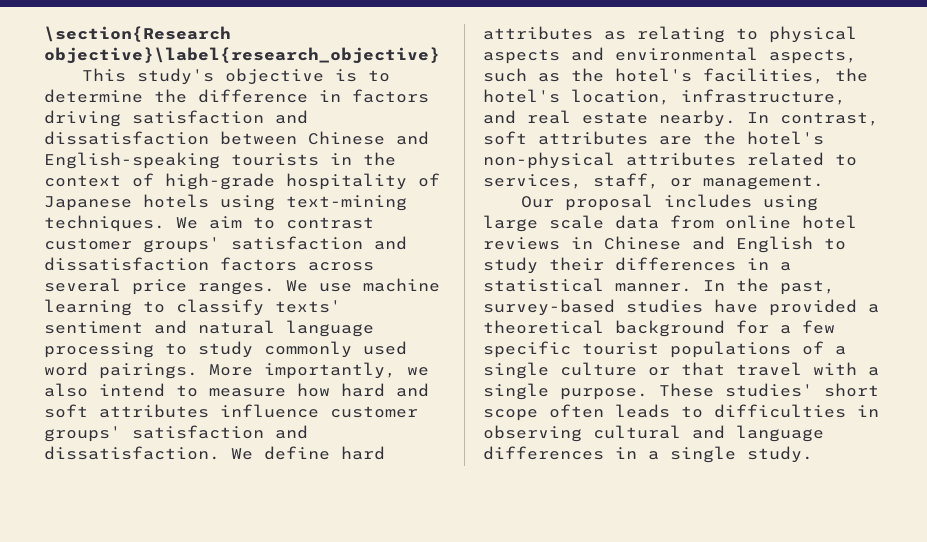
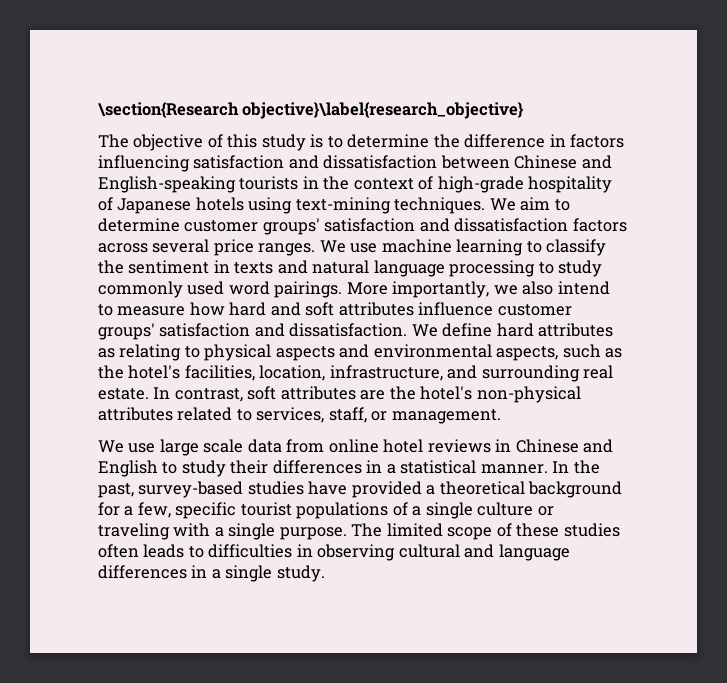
[82,68,325,85] This study's objective -> [98,134,306,151] The objective of this study
[44,110,121,127] driving -> [98,155,190,172] influencing
[286,217,374,229] contrast -> [98,218,180,232] determine
[275,300,341,313] [44,321,143,334] texts' sentiment -> [98,260,274,274] the sentiment in texts
[835,68,868,82] [483,89,560,103] the hotel's -> (255, 373) none
[527,110,736,127] real estate nearby. -> [481,365,614,382] [98,388,149,400] surrounding real estate.
[521,194,819,211] Our proposal includes using -> [98,440,156,453] We use
[802,320,835,334] few -> [137,502,171,518] few,
[681,362,802,376] that travel -> [98,523,170,540] traveling
[659,383,879,397] [483,409,538,421] These studies' short scope -> [351,523,620,540] The limited scope of these studies

